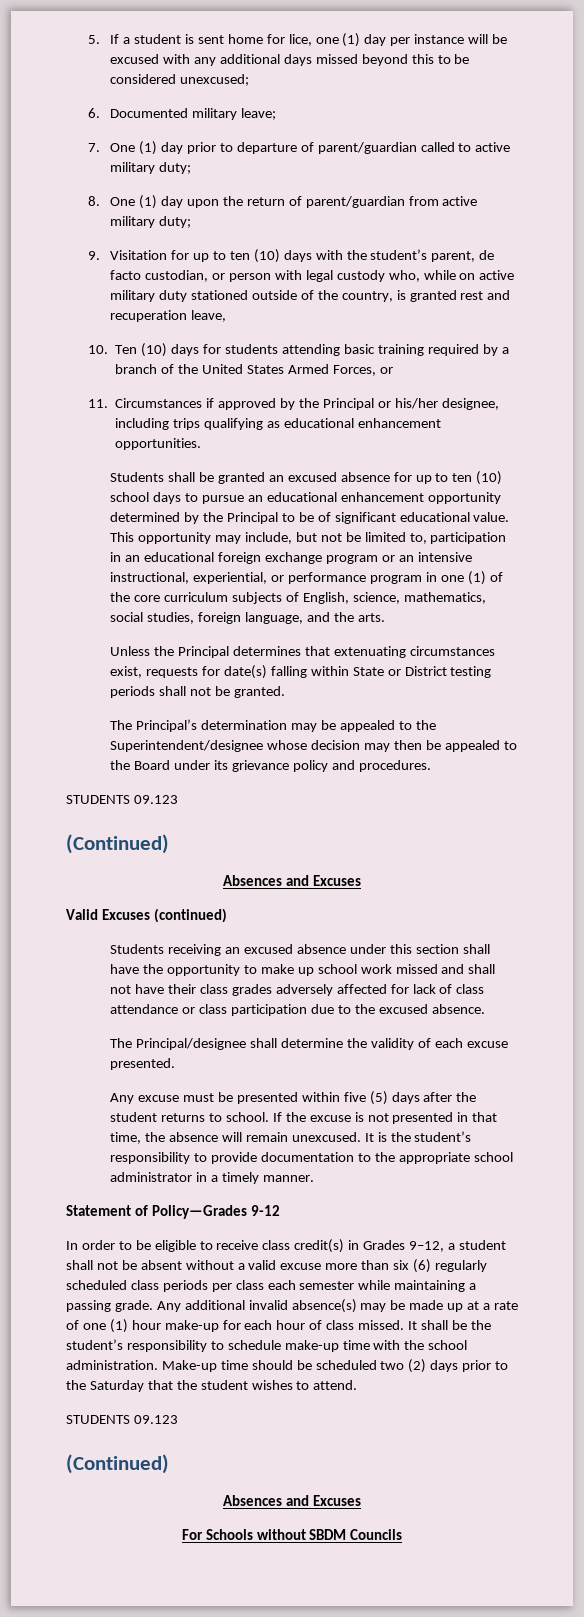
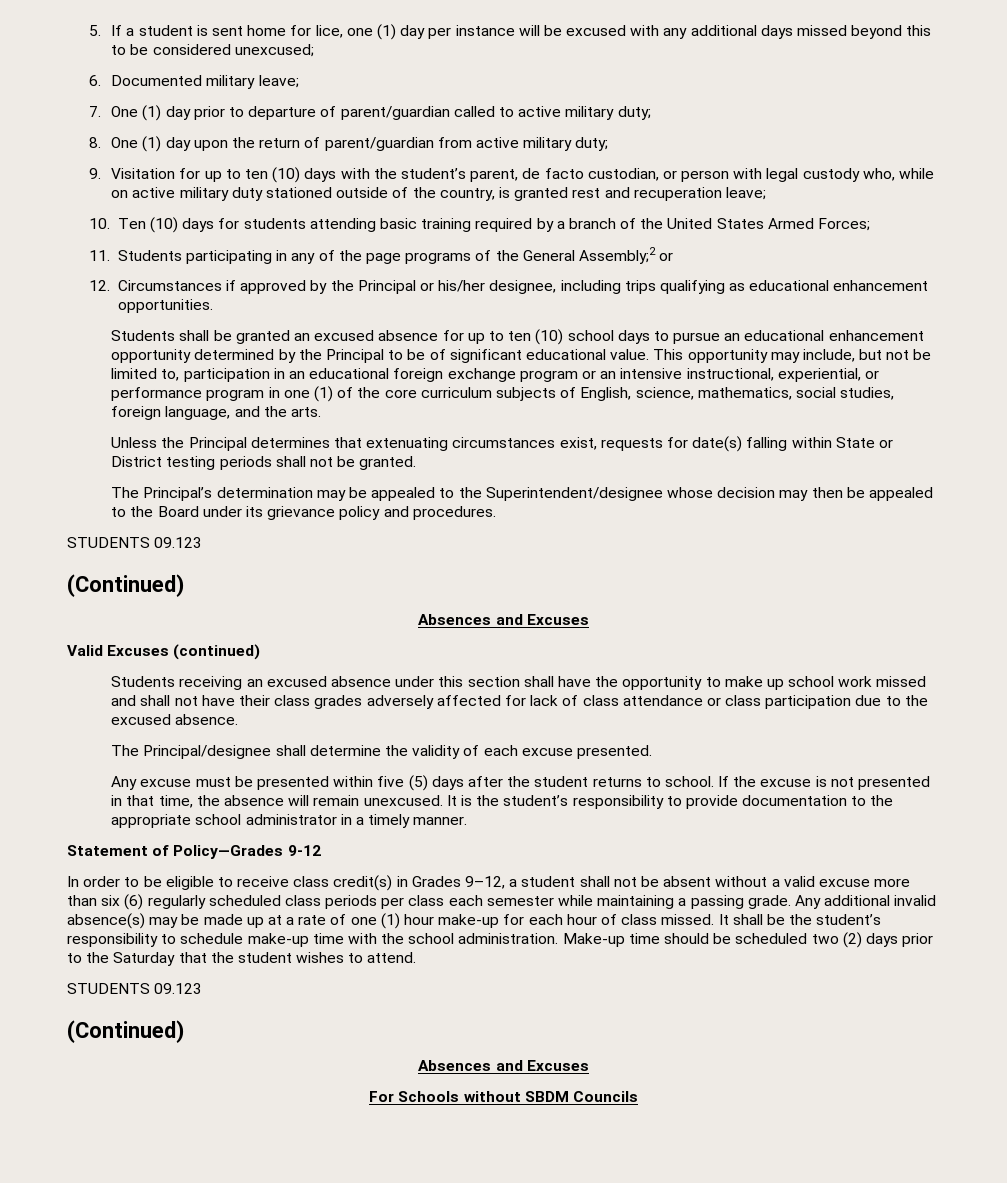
[191,310,227,322] leave, -> [725,187,766,200] leave;
[332,365,376,376] Forces, -> [818,218,871,231] [89,247,656,264] Forces; // 11. Students participating in any of the page programs of the General Assembly;2
[88,399,109,408] 11. -> [89,280,111,291] 12.

